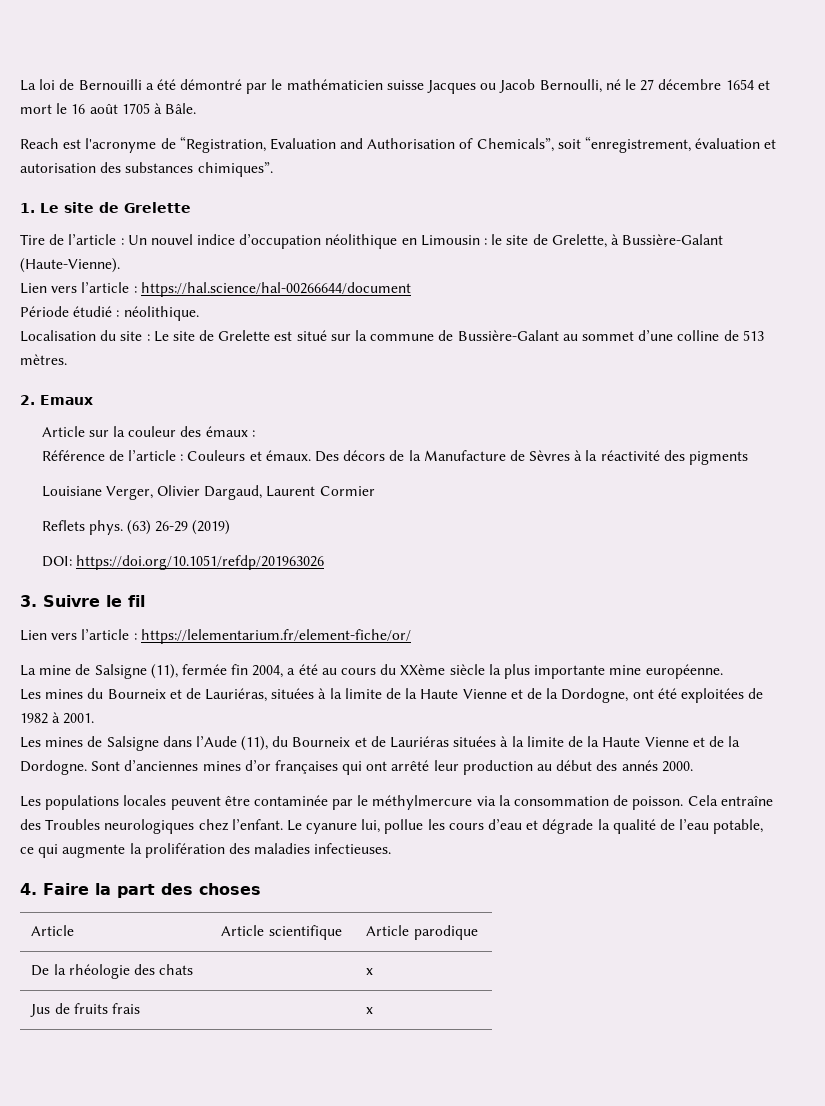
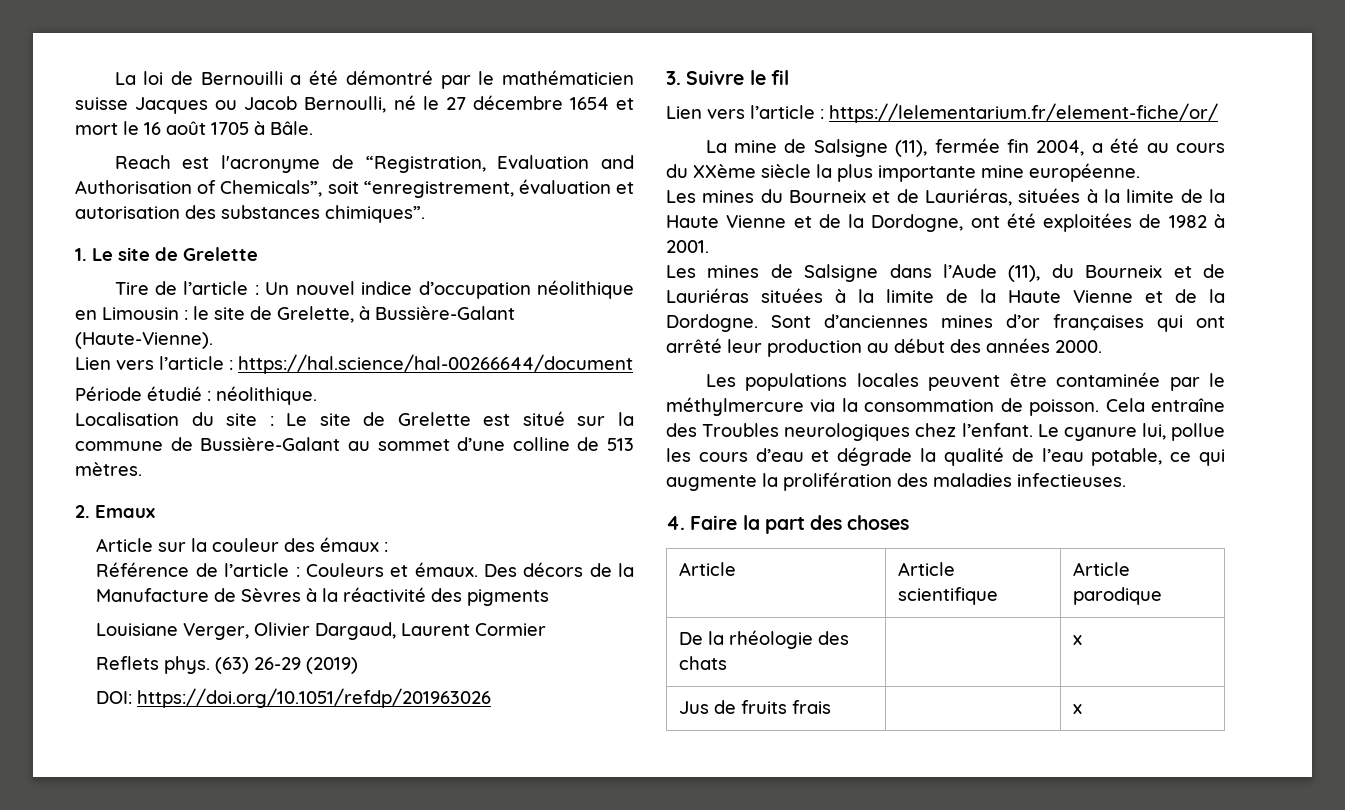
[621,760,658,771] annés -> [986,338,1050,353] années

